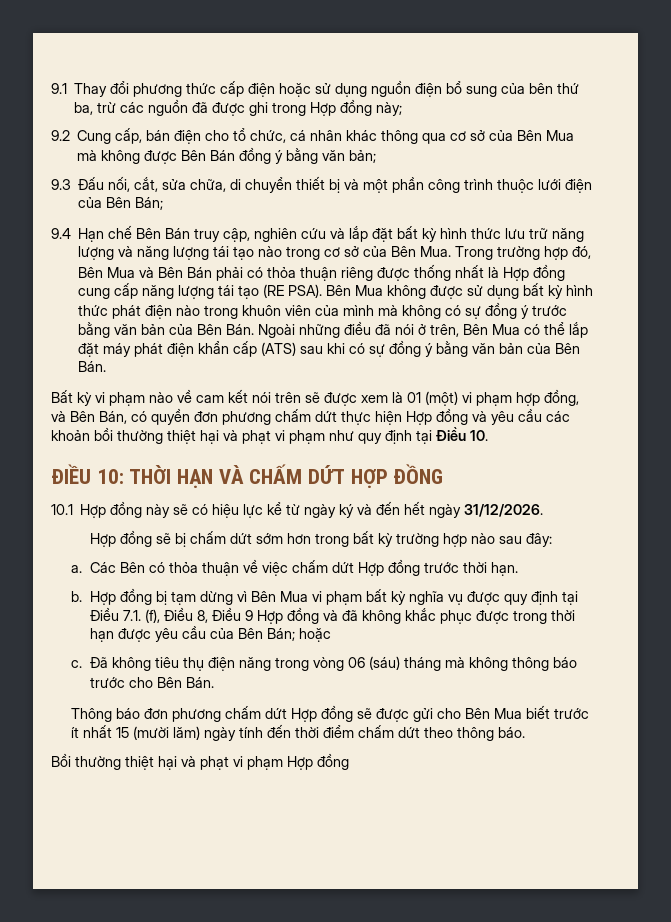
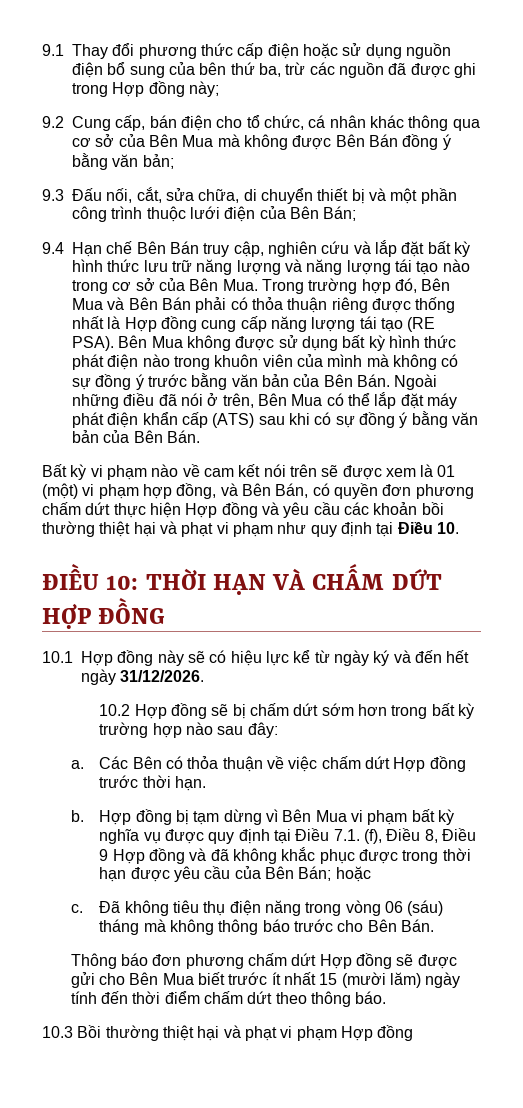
(544, 510) none -> [99,704,131,716] 10.2
(525, 732) none -> [42,1026,73,1038] 10.3

